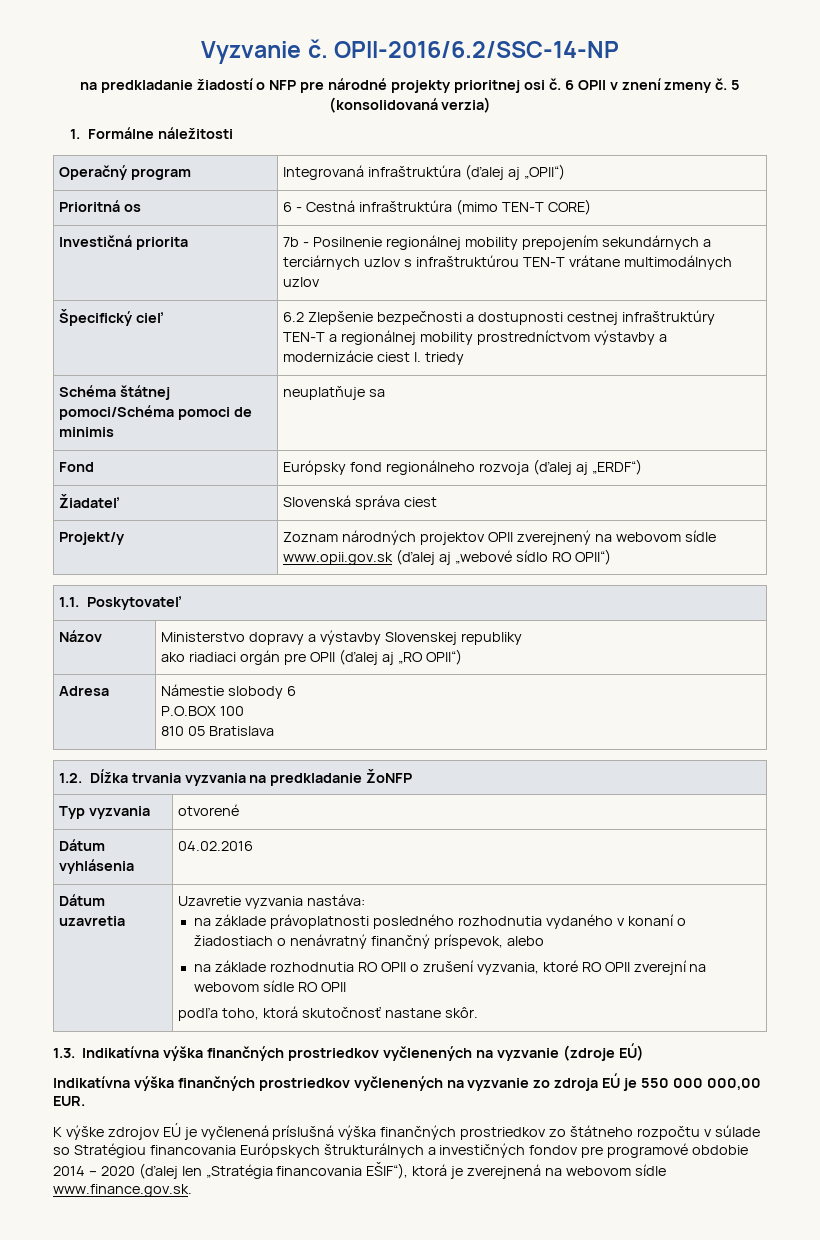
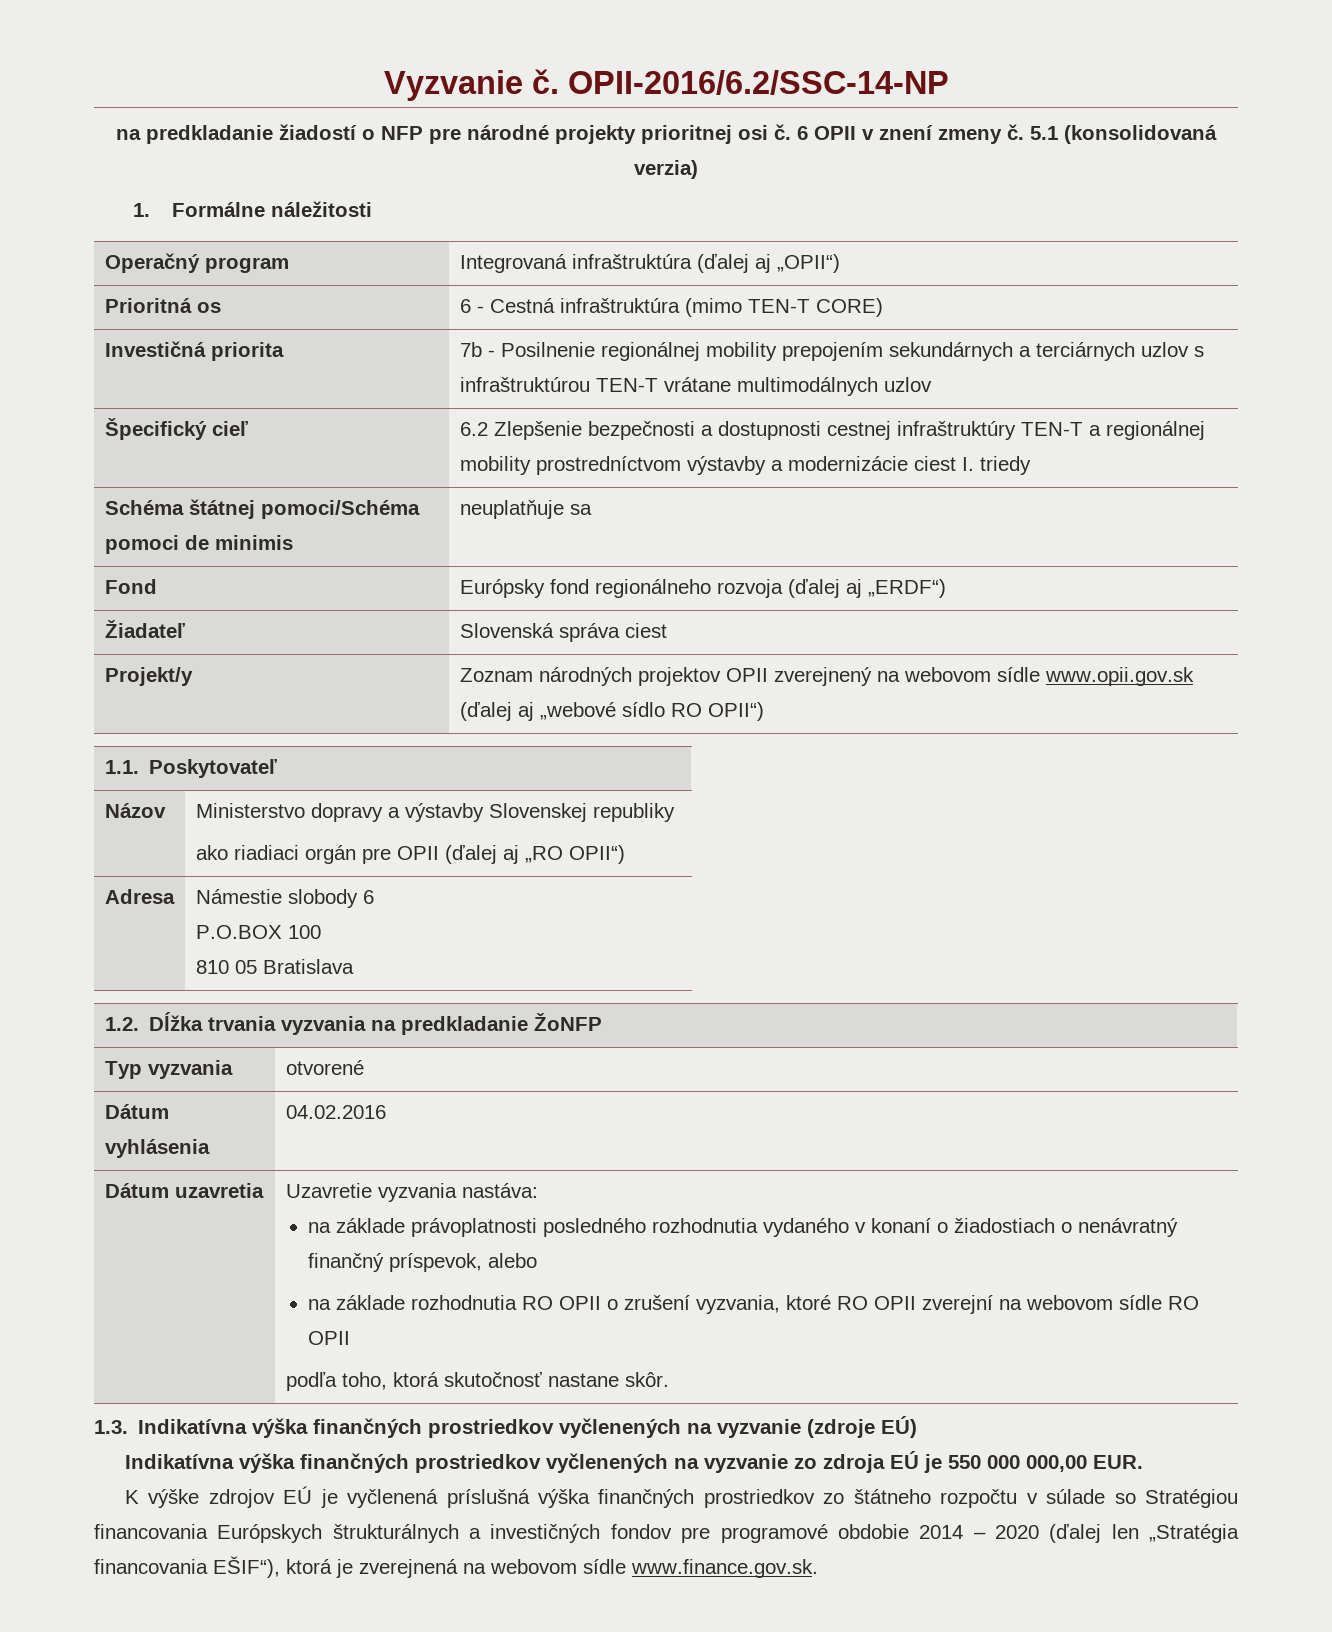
[731,80,741,90] 5 -> [1030,126,1058,140] 5.1

